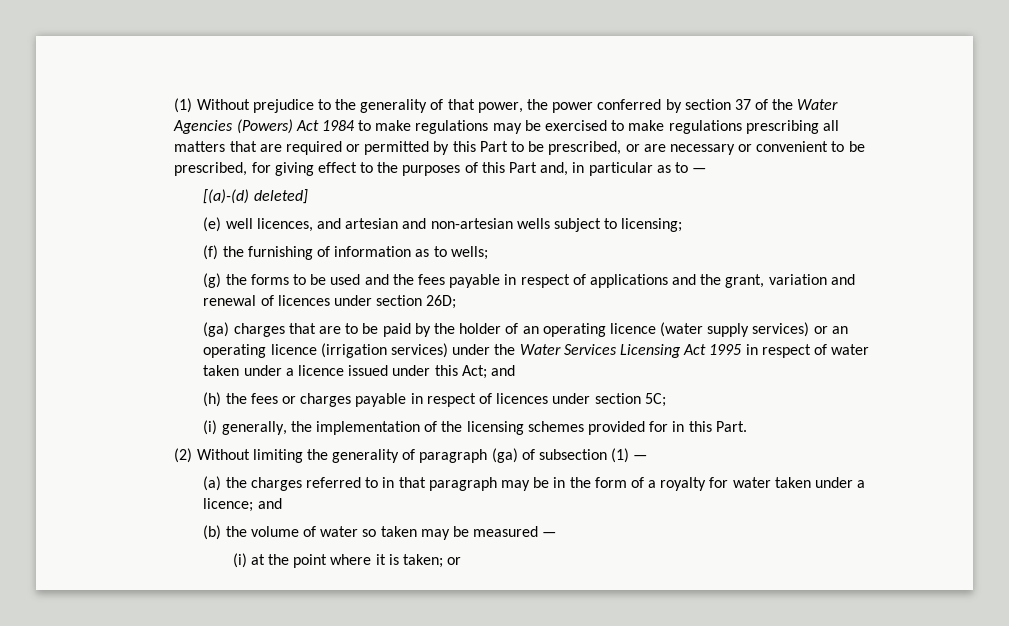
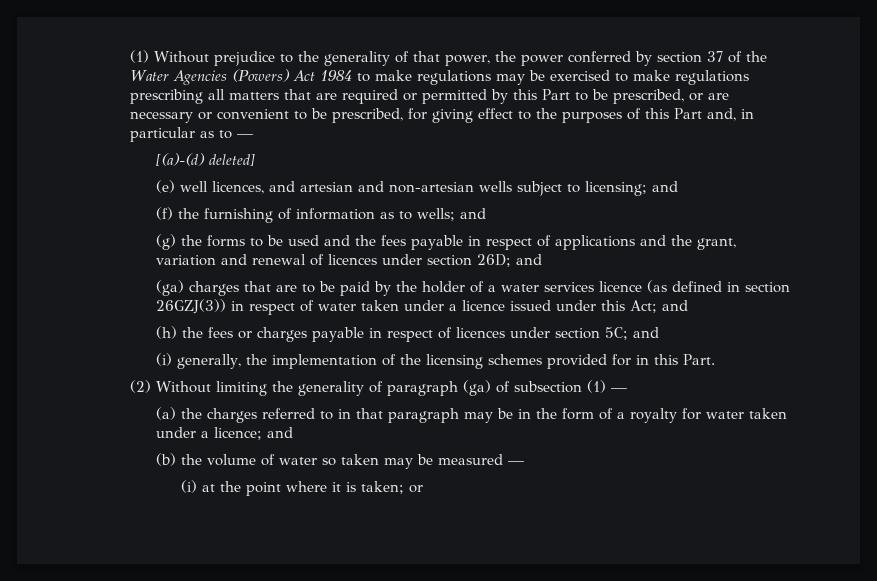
(683, 225) none -> [651,181,678,192] and
(488, 253) none -> [459,208,486,219] and
(457, 302) none -> [515,254,542,265] and
[522,322,848,337] [203,343,742,358] an operating licence (water supply services) or an operating licence (irrigation services) under the Water Services Licensing Act 1995 -> [487,280,790,293] [155,299,226,314] a water services licence (as defined in section 26GZJ(3))
(666, 400) none -> [632,327,659,338] and

